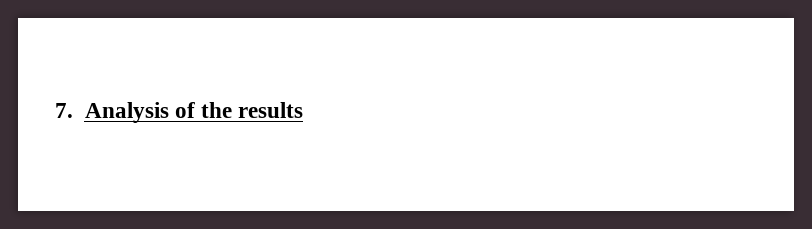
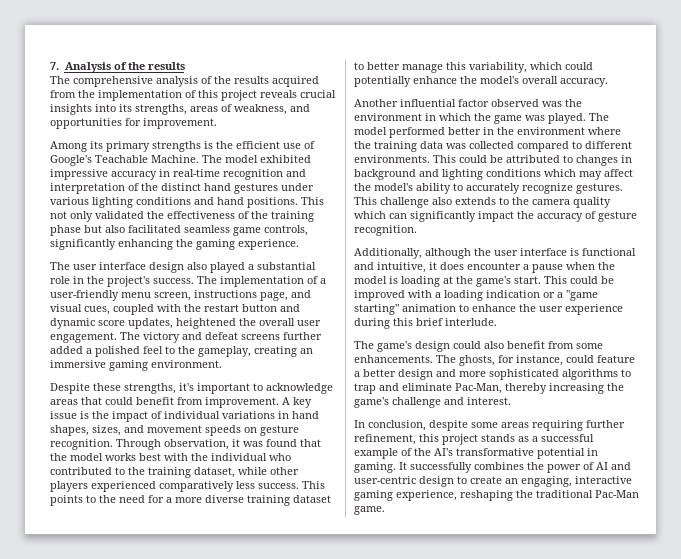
(304, 110) none -> [50,76,319,87] [50,90,336,101] [50,104,310,115] [50,118,217,129] [50,141,315,152] [50,155,311,166] [50,169,306,180] [50,183,314,194] [50,197,324,208] [50,211,314,222] [50,225,308,236] [50,239,299,250] [50,262,316,273] [50,276,326,287] [50,290,311,301] [50,304,300,315] [50,318,321,329] [50,332,322,343] [50,346,313,357] [50,360,222,371] [50,383,333,394] [50,397,312,408] [50,411,319,422] [50,425,299,436] [50,439,321,450] [50,453,291,461] [50,467,299,478] [50,481,325,492] [50,495,331,506] [354,62,593,73] [354,76,608,87] [354,99,582,107] [354,113,609,124] [354,127,621,138] [354,141,632,152] [354,155,632,166] [354,169,633,180] [354,183,623,194] [354,197,611,208] [354,211,637,222] [354,225,417,236] [354,248,636,259] [354,262,615,273] [354,276,614,287] [354,290,598,301] [354,304,623,315] [354,318,497,329] [354,341,603,352] [354,355,635,366] [354,369,631,380] [354,383,624,394] [354,397,511,408] [354,420,625,431] [354,434,594,445] [354,448,598,459] [354,462,631,473] [354,476,632,487] [354,490,639,501] [354,506,385,515] // The comprehensive analysis of the results acquired from the implementation of this project reveals crucial insights into its strengths, areas of weakness, and opportunities for improvement. // Among its primary strengths is the efficient use of Google's Teachable Machine. The model exhibited impressive accuracy in real-time recognition and interpretation of the distinct hand gestures under various lighting conditions and hand positions. This not only validated the effectiveness of the training phase but also facilitated seamless game controls, significantly enhancing the gaming experience. // The user interface design also played a substantial role in the project's success. The implementation of a user-friendly menu screen, instructions page, and visual cues, coupled with the restart button and dynamic score updates, heightened the overall user engagement. The victory and defeat screens further added a polished feel to the gameplay, creating an immersive gaming environment. // Despite these strengths, it's important to acknowledge areas that could benefit from improvement. A key issue is the impact of individual variations in hand shapes, sizes, and movement speeds on gesture recognition. Through observation, it was found that the model works best with the individual who contributed to the training dataset, while other players experienced comparatively less success. This points to the need for a more diverse training dataset to better manage this variability, which could potentially enhance the model's overall accuracy. // Another influential factor observed was the environment in which the game was played. The model performed better in the environment where the training data was collected compared to different environments. This could be attributed to changes in background and lighting conditions which may affect the model's ability to accurately recognize gestures. This challenge also extends to the camera quality which can significantly impact the accuracy of gesture recognition. // Additionally, although the user interface is functional and intuitive, it does encounter a pause when the model is loading at the game's start. This could be improved with a loading indication or a "game starting" animation to enhance the user experience during this brief interlude. // The game's design could also benefit from some enhancements. The ghosts, for instance, could feature a better design and more sophisticated algorithms to trap and eliminate Pac-Man, thereby increasing the game's challenge and interest. // In conclusion, despite some areas requiring further refinement, this project stands as a successful example of the AI's transformative potential in gaming. It successfully combines the power of AI and user-centric design to create an engaging, interactive gaming experience, reshaping the traditional Pac-Man game.

